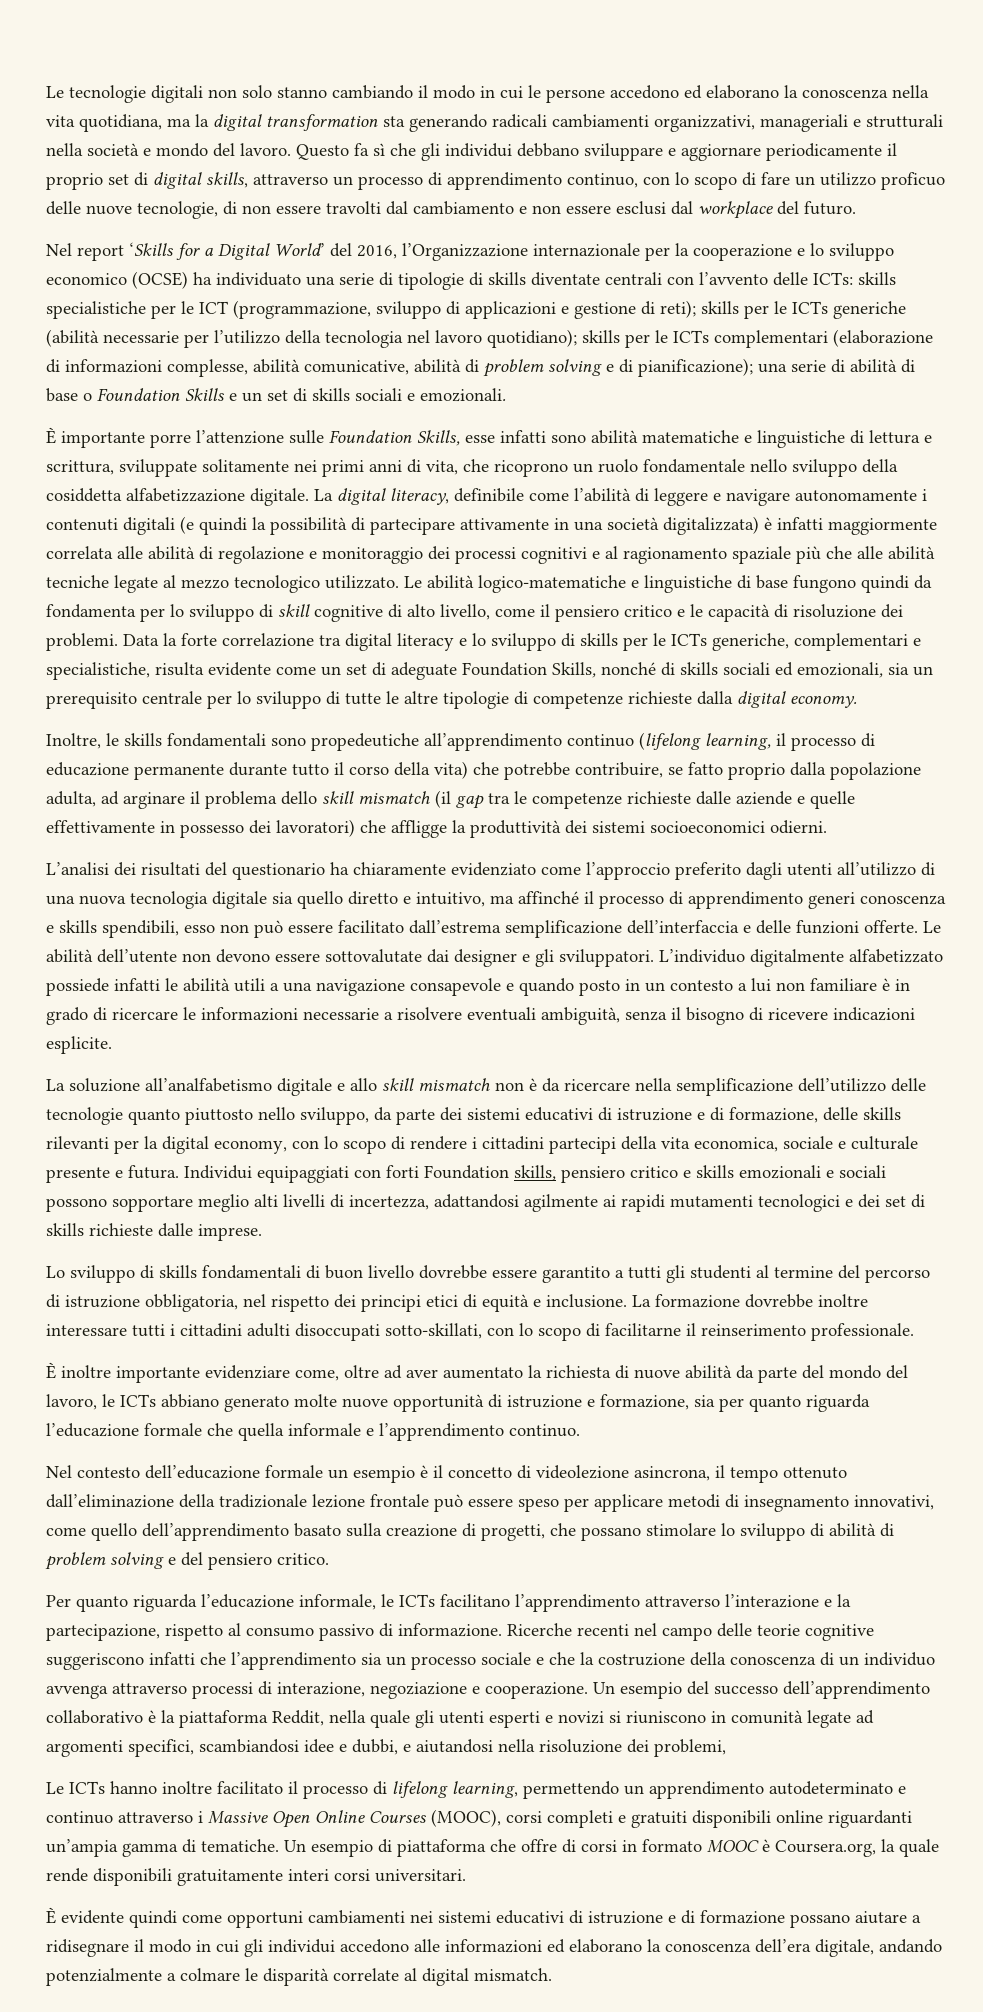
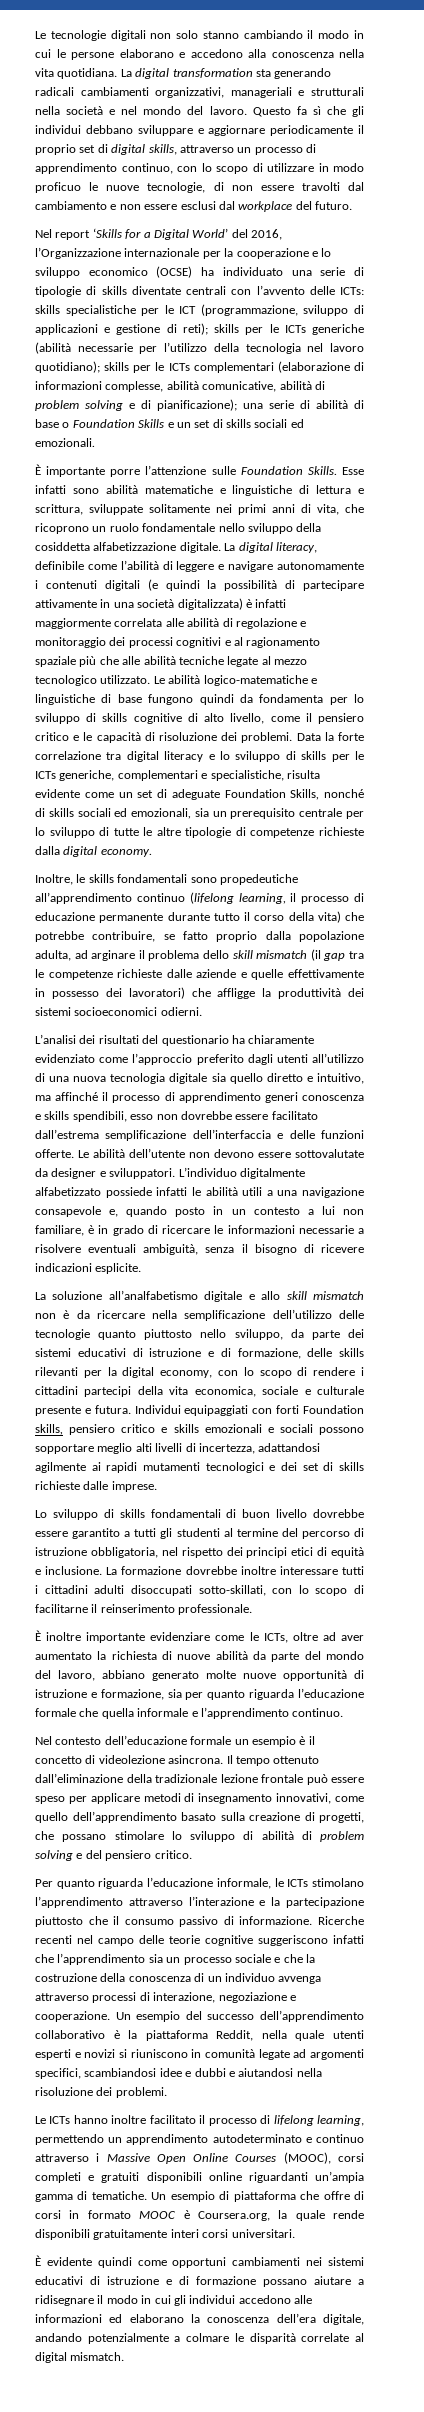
[610,85,929,99] [46,114,209,132] accedono ed elaborano la conoscenza nella vita quotidiana, ma la -> [119,49,364,58] [35,68,132,79] elaborano e accedono alla conoscenza nella vita quotidiana. La
(151, 152) none -> [121,106,138,115] nel
[761,172,945,190] [46,201,81,215] fare un utilizzo proficuo delle -> [267,163,364,172] [35,182,99,193] utilizzare in modo proficuo le
[407,393,415,401] e -> [290,419,304,428] ed
[417,430,495,446] Skills, esse -> [307,466,364,475] Skills. Esse
[278,604,310,617] skill -> [102,713,128,722] skills
[254,920,283,938] può -> [180,1111,232,1120] dovrebbe
[427,949,449,963] dai -> [35,1168,48,1177] da
[535,949,554,967] gli -> (106, 1174) none
[506,983,514,991] e -> [109,1209,119,1217] e,
[810,978,877,991] familiare -> [35,1225,84,1236] familiare,
[295,1369,339,1381] come, -> [215,1632,288,1643] come le ICTs,
[102,1394,156,1407] le ICTs -> (95, 1675) none
[634,1465,725,1481] asincrona, il -> [168,1755,233,1764] asincrona. Il
[440,1594,510,1607] facilitano -> [312,1878,365,1887] stimolano
[46,1623,241,1641] partecipazione, rispetto al -> [286,1897,365,1908] [35,1916,120,1927] partecipazione piuttosto che il
[415,1710,434,1728] gli -> (325, 2035) none
[352,1739,398,1755] dubbi, -> [194,2068,226,2077] dubbi
[654,1739,726,1757] problemi, -> [115,2087,167,2098] problemi.

